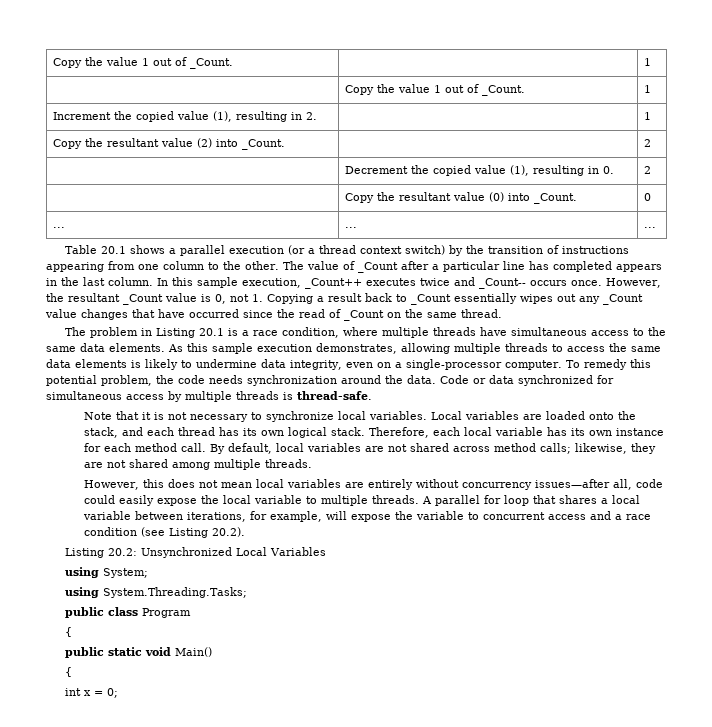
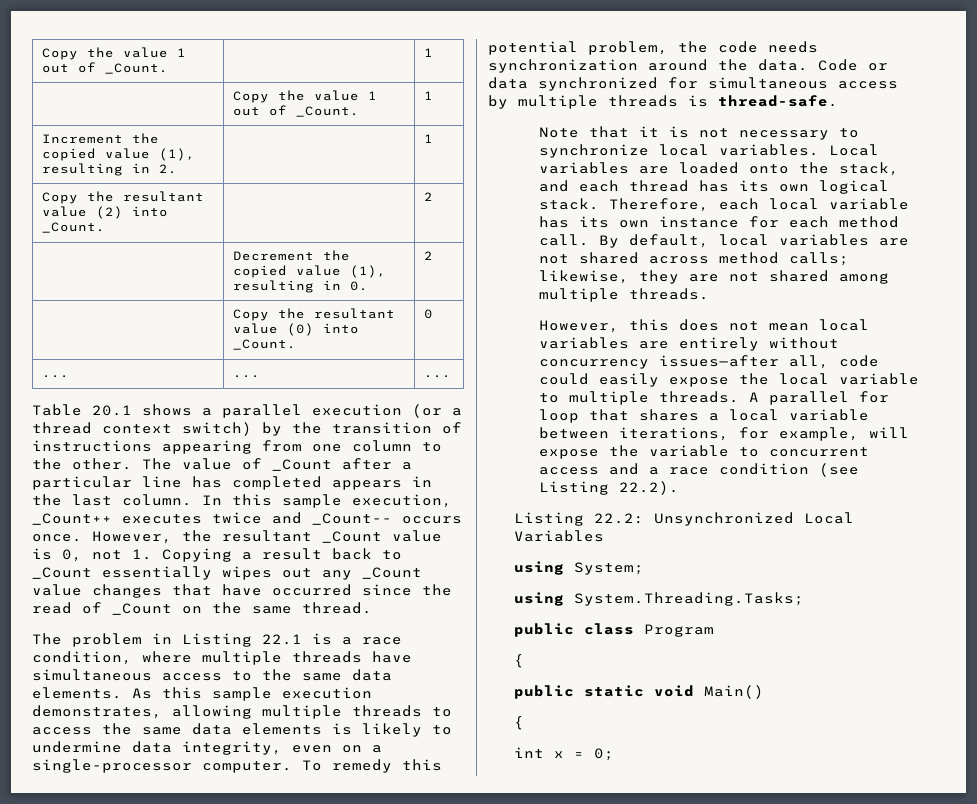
[198,328,224,336] 20.1 -> [262,634,302,645] 22.1
[211,527,245,537] [64,548,137,558] 20.2). // Listing 20.2: -> [619,481,680,495] [513,512,644,526] 22.2). // Listing 22.2:

